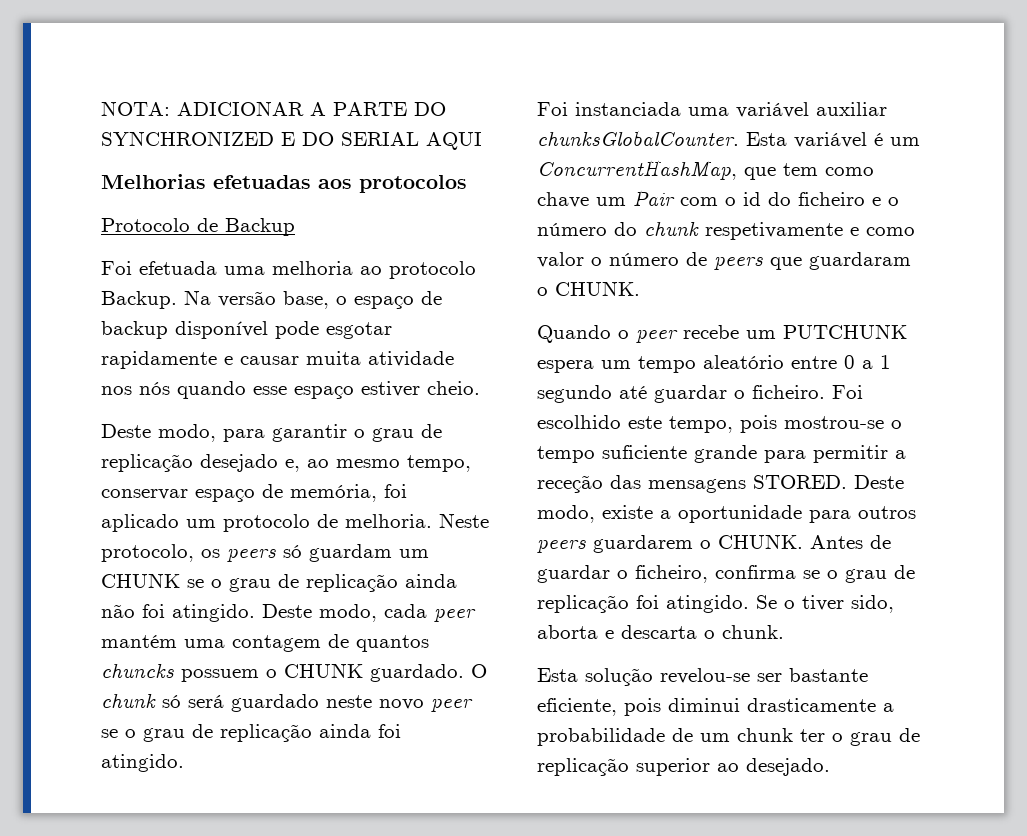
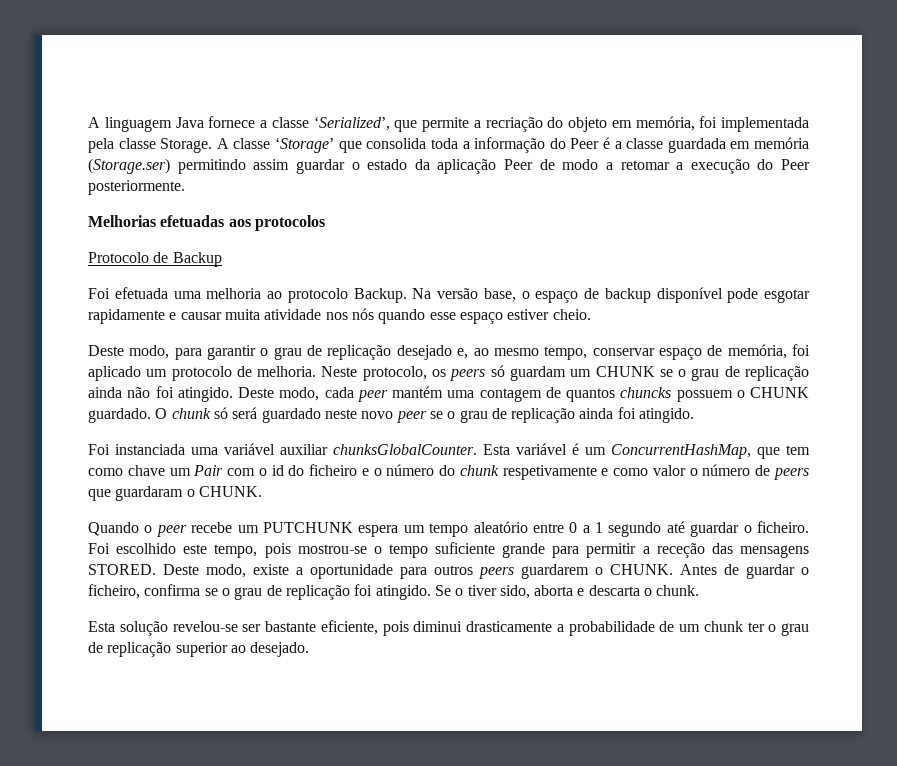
[101,101,446,116] [101,131,482,150] NOTA: ADICIONAR A PARTE DO SYNCHRONIZED E DO SERIAL AQUI -> [88,116,809,132] [88,137,809,153] [88,158,810,174] [88,180,185,195] A linguagem Java fornece a classe ‘Serialized’, que permite a recriação do objeto em memória, foi implementada pela classe Storage. A classe ‘Storage’ que consolida toda a informação do Peer é a classe guardada em memória (Storage.ser) permitindo assim guardar o estado da aplicação Peer de modo a retomar a execução do Peer posteriormente.

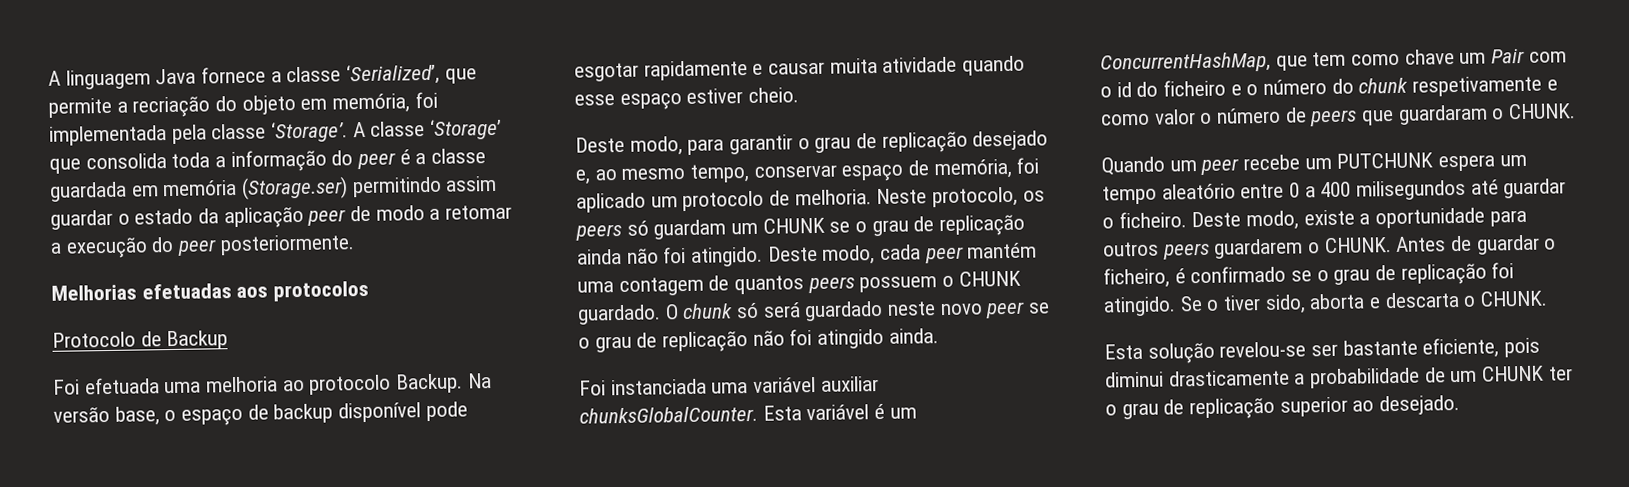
[160,138,213,153] Storage. -> [271,121,349,143] ‘Storage’.
[570,138,600,149] Peer -> [357,152,397,170] peer
[504,159,533,170] Peer -> [307,209,347,226] peer
[781,159,810,170] Peer -> [177,239,218,256] peer
[325,308,374,320] nos nós -> (958, 64) none
[620,387,672,398] chuncks -> [807,276,855,294] peers
[579,407,695,423] ainda foi atingido. -> [752,328,939,349] não foi atingido ainda.
[144,525,153,533] o -> [1169,160,1197,172] um
[595,522,662,537] 1 segundo -> [1320,179,1467,201] 400 milisegundos
[88,542,809,558] [88,564,156,575] Foi escolhido este tempo, pois mostrou-se o tempo suficiente grande para permitir a receção das mensagens STORED. -> (1187, 220) none
[144,584,201,596] confirma -> [1174,265,1287,284] é confirmado
[656,585,700,596] chunk. -> [1480,290,1549,307] CHUNK.
[703,621,743,632] chunk -> [1481,365,1545,382] CHUNK

